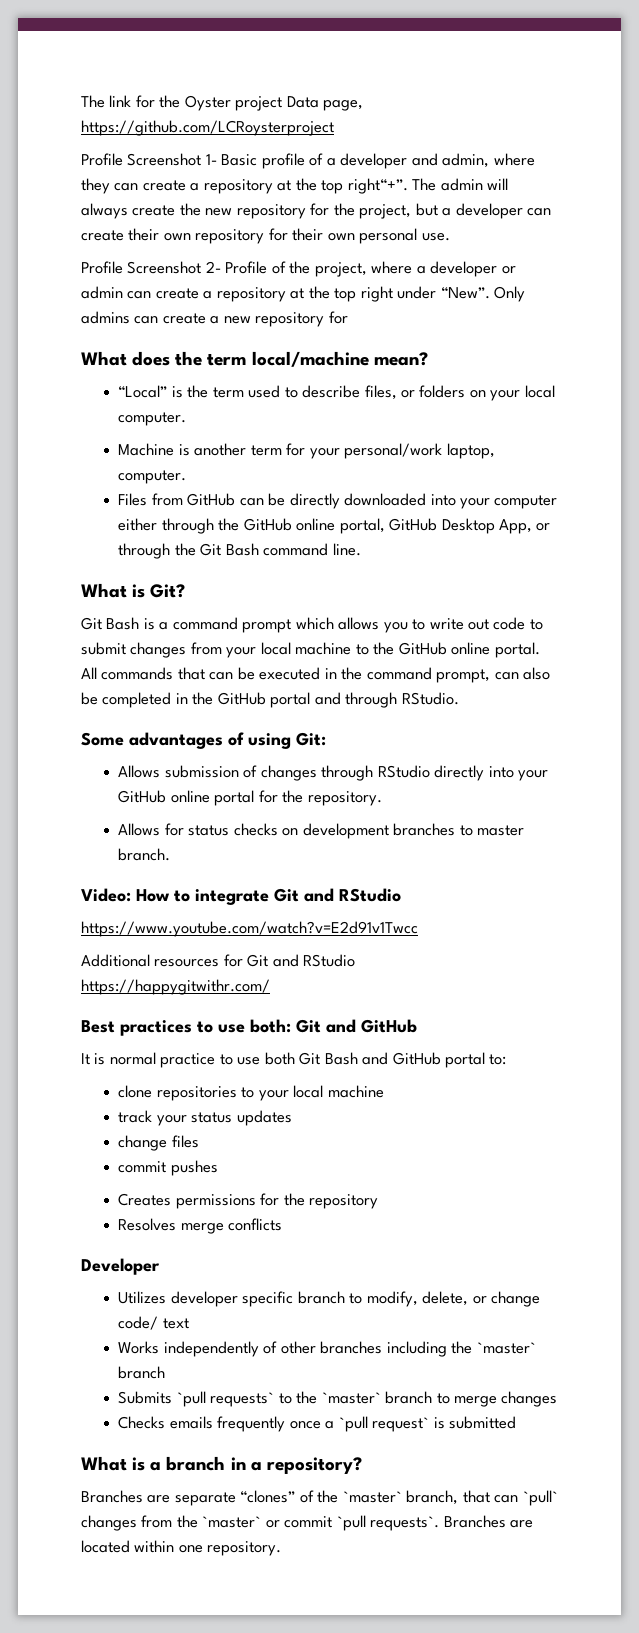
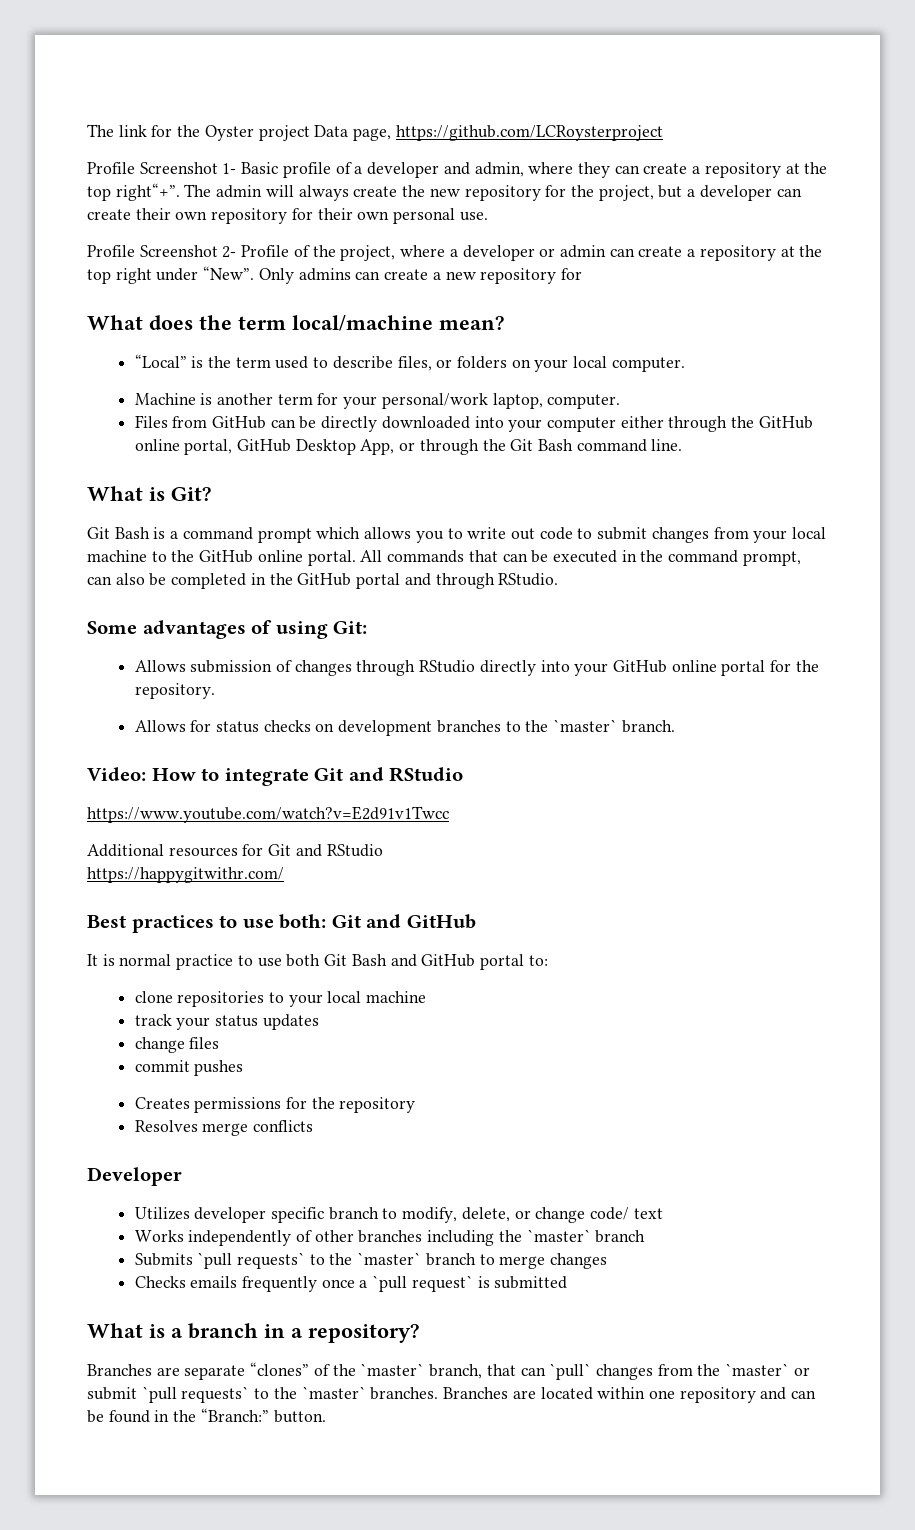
[476,825,524,836] master -> [525,719,618,732] the `master`
[284,1515,440,1531] commit `pull requests`. -> [87,1386,439,1403] submit `pull requests` to the `master` branches.
[207,1541,282,1556] repository. -> [679,1387,817,1403] [87,1408,326,1423] repository and can be found in the “Branch:” button.

